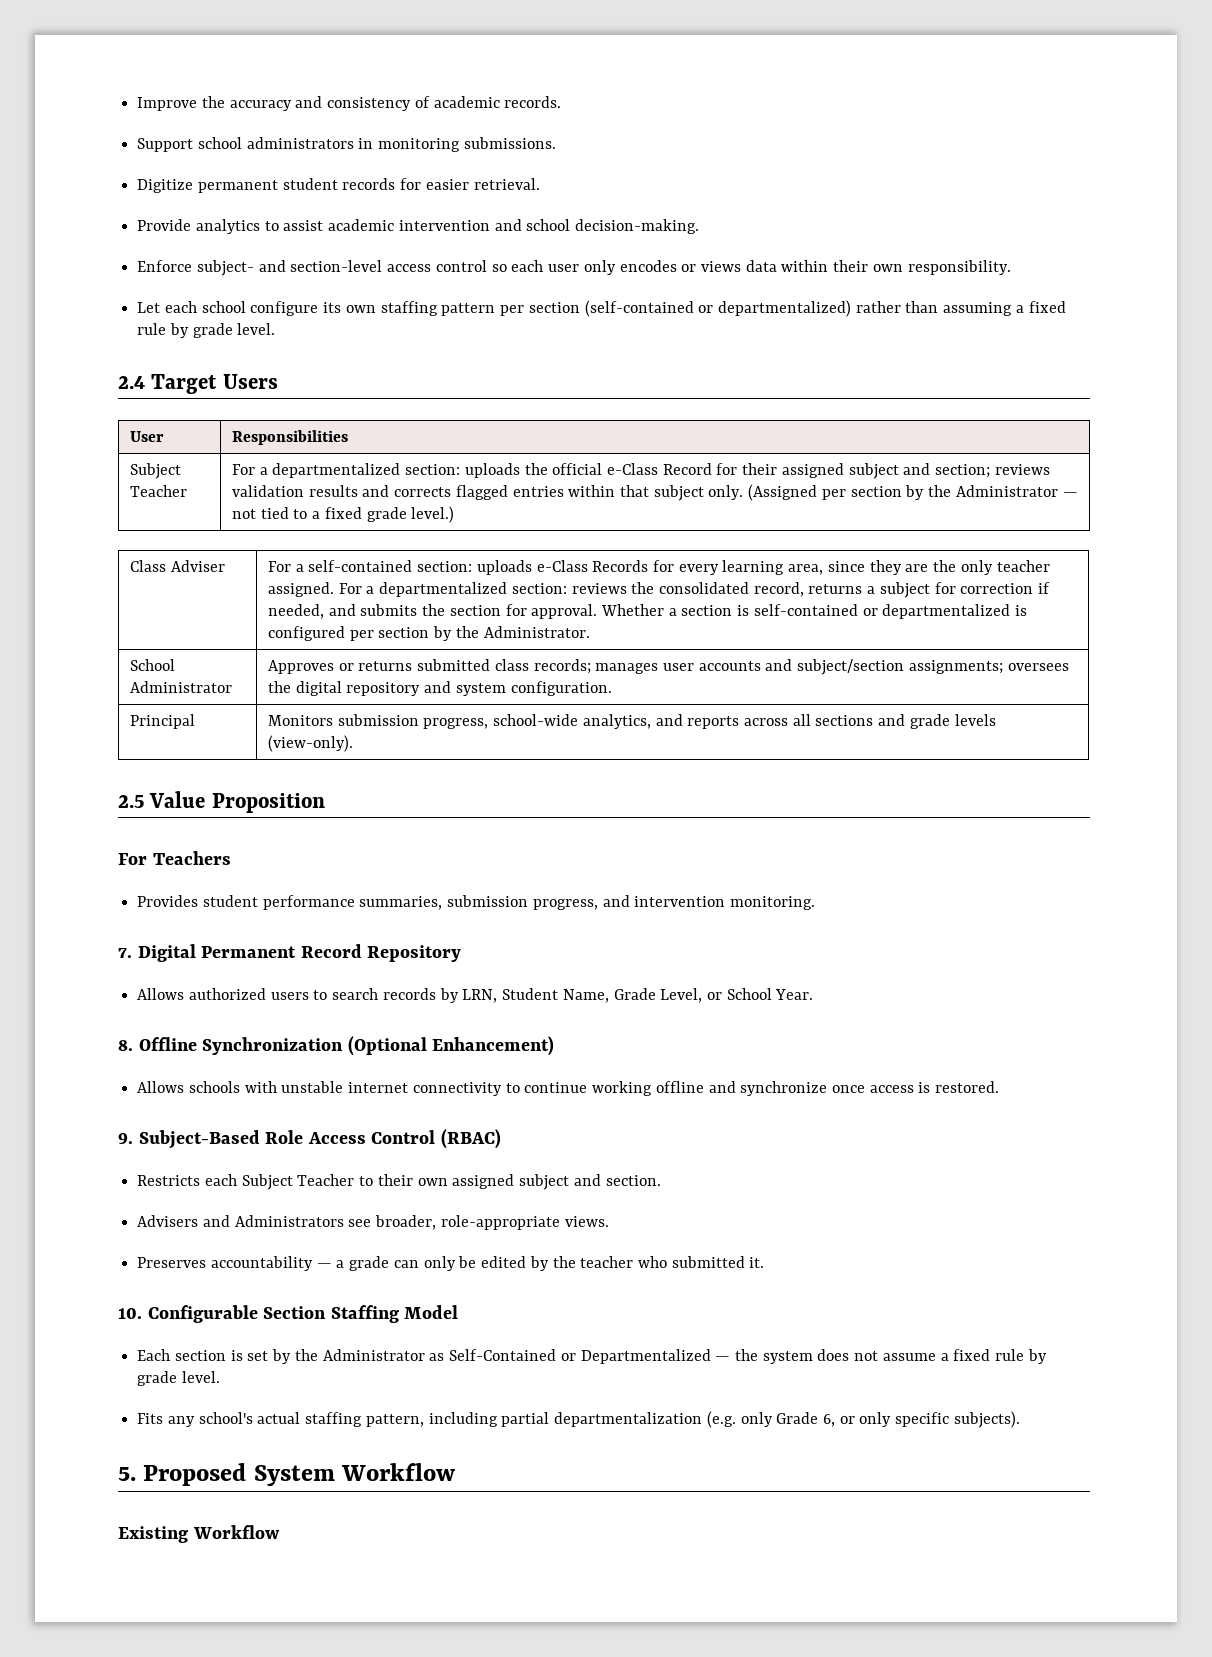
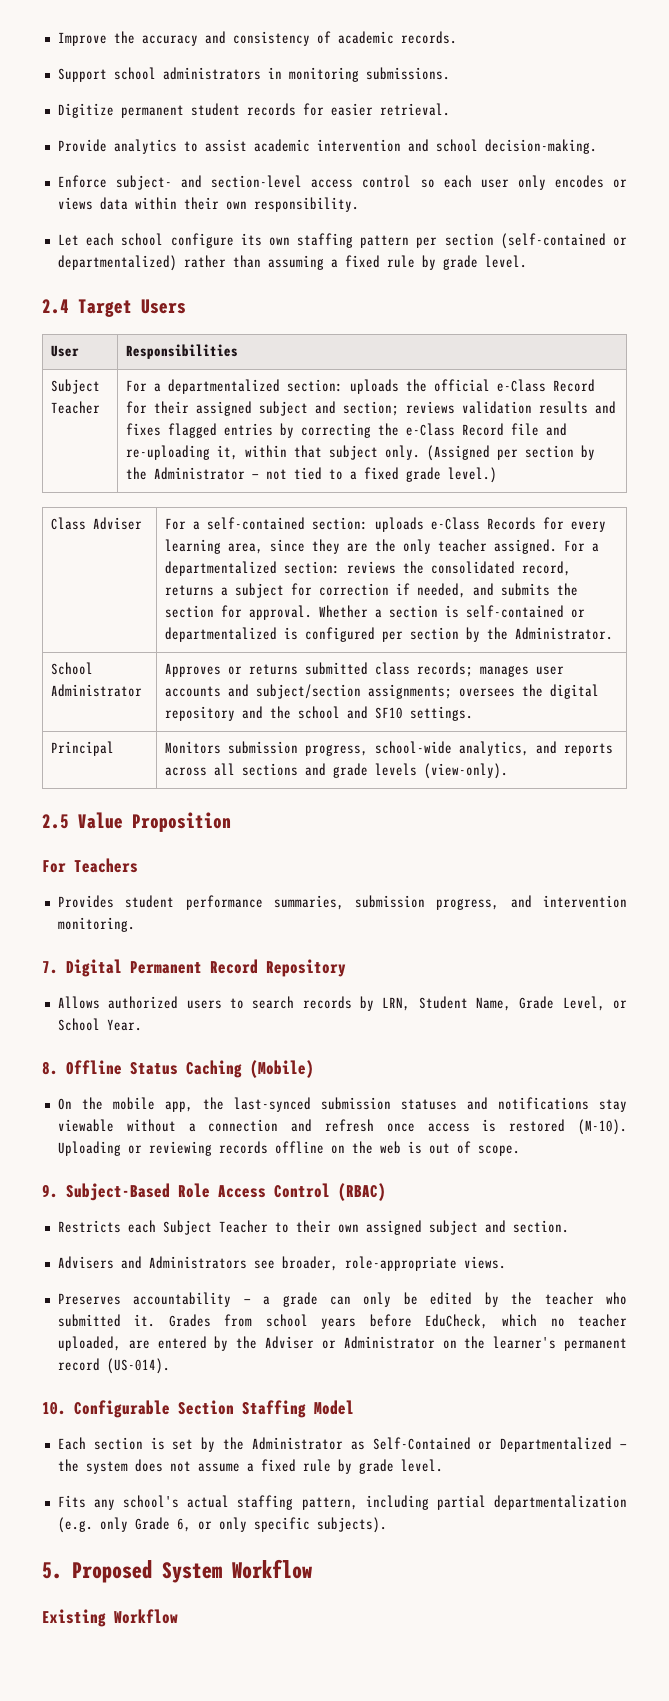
[394,487,452,497] corrects -> [126,423,162,436] fixes
(564, 491) none -> [280,423,568,438] [126,445,239,460] by correcting the e-Class Record file and re-uploading it,
[455,681,612,696] system configuration. -> [270,706,474,721] the school and SF10 settings.
[202,1036,555,1056] [137,1081,1000,1096] Synchronization (Optional Enhancement) // Allows schools with unstable internet connectivity to continue working offline and synchronize once access is restored. -> [130,1060,314,1078] [57,1097,627,1112] [57,1119,627,1135] [57,1141,520,1156] Status Caching (Mobile) // On the mobile app, the last-synced submission statuses and notifications stay viewable without a connection and refresh once access is restored (M-10). Uploading or reviewing records offline on the web is out of scope.
(765, 1262) none -> [168,1314,627,1329] [57,1336,627,1351] [57,1358,170,1374] Grades from school years before EduCheck, which no teacher uploaded, are entered by the Adviser or Administrator on the learner's permanent record (US-014).

